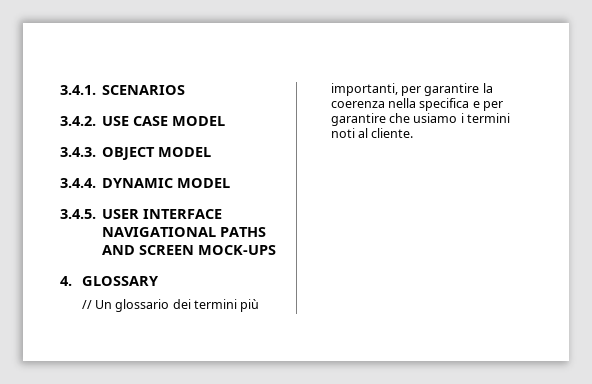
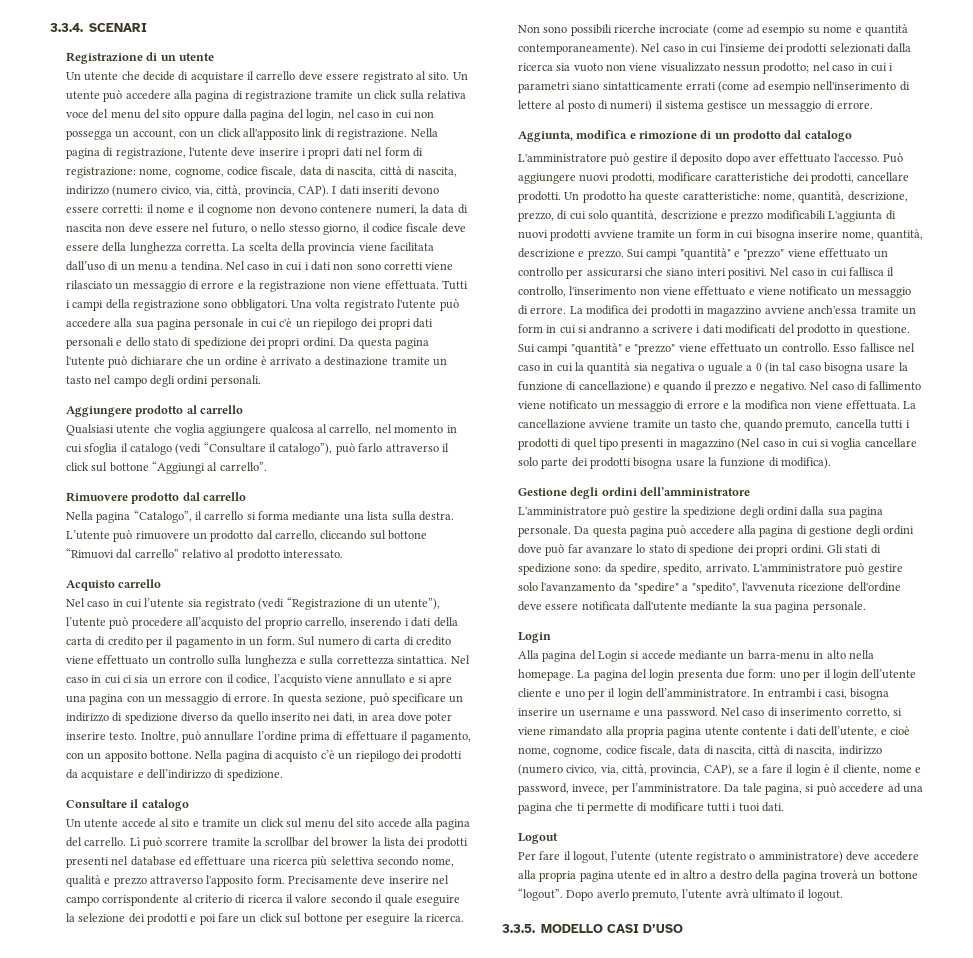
[60,85,186,95] [60,116,226,126] [60,147,212,160] [60,178,231,188] [60,209,223,219] [102,227,267,237] [102,245,277,255] [60,276,159,286] [81,299,260,312] [330,83,493,96] [330,98,504,111] [330,113,511,126] [330,128,414,138] 3.4.1. SCENARIOS // 3.4.2. USE CASE MODEL // 3.4.3. OBJECT MODEL // 3.4.4. DYNAMIC MODEL // 3.4.5. USER INTERFACE NAVIGATIONAL PATHS AND SCREEN MOCK-UPS // 4. GLOSSARY // // Un glossario dei termini più importanti, per garantire la coerenza nella specifica e per garantire che usiamo i termini noti al cliente. -> [50,23,148,32] [65,52,214,64] [65,71,468,83] [65,90,466,102] [65,109,435,121] [65,128,438,140] [65,147,423,159] [65,166,457,178] [65,185,439,197] [65,204,468,216] [65,223,466,235] [65,242,435,254] [65,261,454,271] [65,280,468,292] [65,299,459,311] [65,318,434,330] [65,337,429,349] [65,356,447,368] [65,375,261,387] [65,405,243,417] [65,424,457,436] [65,442,449,455] [65,461,267,474] [65,492,246,504] [65,510,454,523] [65,530,428,542] [65,548,344,561] [65,579,162,591] [65,597,440,610] [65,617,458,629] [65,636,452,648] [65,655,470,667] [65,674,453,686] [65,693,464,705] [65,712,453,724] [65,731,471,743] [65,750,463,762] [65,769,283,781] [65,799,189,811] [65,818,471,830] [65,837,468,849] [65,855,454,868] [65,875,450,887] [65,894,460,906] [65,913,465,925] [517,24,908,36] [517,43,912,55] [517,62,894,74] [517,81,910,93] [517,100,873,112] [517,130,852,142] [517,153,904,165] [517,172,910,184] [517,191,908,203] [517,210,896,222] [517,229,923,241] [517,248,888,260] [517,267,895,279] [517,286,912,298] [517,305,916,317] [517,324,910,336] [517,343,915,355] [517,362,908,374] [517,381,922,393] [517,400,917,412] [517,419,910,431] [517,438,917,450] [517,457,832,469] [517,487,750,499] [517,506,884,518] [517,525,914,537] [517,544,881,556] [517,563,903,575] [517,582,901,594] [517,601,866,613] [517,632,551,643] [517,650,874,662] [517,669,917,681] [517,688,889,700] [517,707,902,719] [517,726,910,738] [517,745,882,757] [517,764,922,776] [517,783,923,795] [517,802,785,814] [517,833,558,844] [517,851,919,863] [517,870,918,882] [517,888,843,901] [502,924,684,933] 3.3.4. SCENARI // Registrazione di un utente // Un utente che decide di acquistare il carrello deve essere registrato al sito. Un utente può accedere alla pagina di registrazione tramite un click sulla relativa voce del menu del sito oppure dalla pagina del login, nel caso in cui non possegga un account, con un click all'apposito link di registrazione. Nella pagina di registrazione, l'utente deve inserire i propri dati nel form di registrazione: nome, cognome, codice fiscale, data di nascita, città di nascita, indirizzo (numero civico, via, città, provincia, CAP). I dati inseriti devono essere corretti: il nome e il cognome non devono contenere numeri, la data di nascita non deve essere nel futuro, o nello stesso giorno, il codice fiscale deve essere della lunghezza corretta. La scelta della provincia viene facilitata dall’uso di un menu a tendina. Nel caso in cui i dati non sono corretti viene rilasciato un messaggio di errore e la registrazione non viene effettuata. Tutti i campi della registrazione sono obbligatori. Una volta registrato l'utente può accedere alla sua pagina personale in cui c'è un riepilogo dei propri dati personali e dello stato di spedizione dei propri ordini. Da questa pagina l'utente può dichiarare che un ordine è arrivato a destinazione tramite un tasto nel campo degli ordini personali. // Aggiungere prodotto al carrello // Qualsiasi utente che voglia aggiungere qualcosa al carrello, nel momento in cui sfoglia il catalogo (vedi “Consultare il catalogo”), può farlo attraverso il click sul bottone “Aggiungi al carrello”. // Rimuovere prodotto dal carrello // Nella pagina “Catalogo”, il carrello si forma mediante una lista sulla destra. L’utente può rimuovere un prodotto dal carrello, cliccando sul bottone “Rimuovi dal carrello” relativo al prodotto interessato. // Acquisto carrello // Nel caso in cui l’utente sia registrato (vedi “Registrazione di un utente”), l’utente può procedere all’acquisto del proprio carrello, inserendo i dati della carta di credito per il pagamento in un form. Sul numero di carta di credito viene effettuato un controllo sulla lunghezza e sulla correttezza sintattica. Nel caso in cui ci sia un errore con il codice, l’acquisto viene annullato e si apre una pagina con un messaggio di errore. In questa sezione, può specificare un indirizzo di spedizione diverso da quello inserito nei dati, in area dove poter inserire testo. Inoltre, può annullare l’ordine prima di effettuare il pagamento, con un apposito bottone. Nella pagina di acquisto c’è un riepilogo dei prodotti da acquistare e dell’indirizzo di spedizione. // Consultare il catalogo // Un utente accede al sito e tramite un click sul menu del sito accede alla pagina del carrello. Lì può scorrere tramite la scrollbar del brower la lista dei prodotti presenti nel database ed effettuare una ricerca più selettiva secondo nome, qualità e prezzo attraverso l'apposito form. Precisamente deve inserire nel campo corrispondente al criterio di ricerca il valore secondo il quale eseguire la selezione dei prodotti e poi fare un click sul bottone per eseguire la ricerca. Non sono possibili ricerche incrociate (come ad esempio su nome e quantità contemporaneamente). Nel caso in cui l'insieme dei prodotti selezionati dalla ricerca sia vuoto non viene visualizzato nessun prodotto; nel caso in cui i parametri siano sintatticamente errati (come ad esempio nell'inserimento di lettere al posto di numeri) il sistema gestisce un messaggio di errore. // Aggiunta, modifica e rimozione di un prodotto dal catalogo // L'amministratore può gestire il deposito dopo aver effettuato l'accesso. Può aggiungere nuovi prodotti, modificare caratteristiche dei prodotti, cancellare prodotti. Un prodotto ha queste caratteristiche: nome, quantità, descrizione, prezzo, di cui solo quantità, descrizione e prezzo modificabili L'aggiunta di nuovi prodotti avviene tramite un form in cui bisogna inserire nome, quantità, descrizione e prezzo. Sui campi "quantità" e "prezzo" viene effettuato un controllo per assicurarsi che siano interi positivi. Nel caso in cui fallisca il controllo, l'inserimento non viene effettuato e viene notificato un messaggio di errore. La modifica dei prodotti in magazzino avviene anch'essa tramite un form in cui si andranno a scrivere i dati modificati del prodotto in questione. Sui campi "quantità" e "prezzo" viene effettuato un controllo. Esso fallisce nel caso in cui la quantità sia negativa o uguale a 0 (in tal caso bisogna usare la funzione di cancellazione) e quando il prezzo e negativo. Nel caso di fallimento viene notificato un messaggio di errore e la modifica non viene effettuata. La cancellazione avviene tramite un tasto che, quando premuto, cancella tutti i prodotti di quel tipo presenti in magazzino (Nel caso in cui si voglia cancellare solo parte dei prodotti bisogna usare la funzione di modifica). // Gestione degli ordini dell’amministratore // L'amministratore può gestire la spedizione degli ordini dalla sua pagina personale. Da questa pagina può accedere alla pagina di gestione degli ordini dove può far avanzare lo stato di spedione dei propri ordini. Gli stati di spedizione sono: da spedire, spedito, arrivato. L'amministratore può gestire solo l'avanzamento da "spedire" a "spedito", l'avvenuta ricezione dell'ordine deve essere notificata dall'utente mediante la sua pagina personale. // Login // Alla pagina del Login si accede mediante un barra-menu in alto nella homepage. La pagina del login presenta due form: uno per il login dell’utente cliente e uno per il login dell’amministratore. In entrambi i casi, bisogna inserire un username e una password. Nel caso di inserimento corretto, si viene rimandato alla propria pagina utente contente i dati dell’utente, e cioè nome, cognome, codice fiscale, data di nascita, città di nascita, indirizzo (numero civico, via, città, provincia, CAP), se a fare il login è il cliente, nome e password, invece, per l’amministratore. Da tale pagina, si può accedere ad una pagina che ti permette di modificare tutti i tuoi dati. // Logout // Per fare il logout, l’utente (utente registrato o amministratore) deve accedere alla propria pagina utente ed in altro a destro della pagina troverà un bottone “logout”. Dopo averlo premuto, l’utente avrà ultimato il logout. // 3.3.5. MODELLO CASI D’USO

